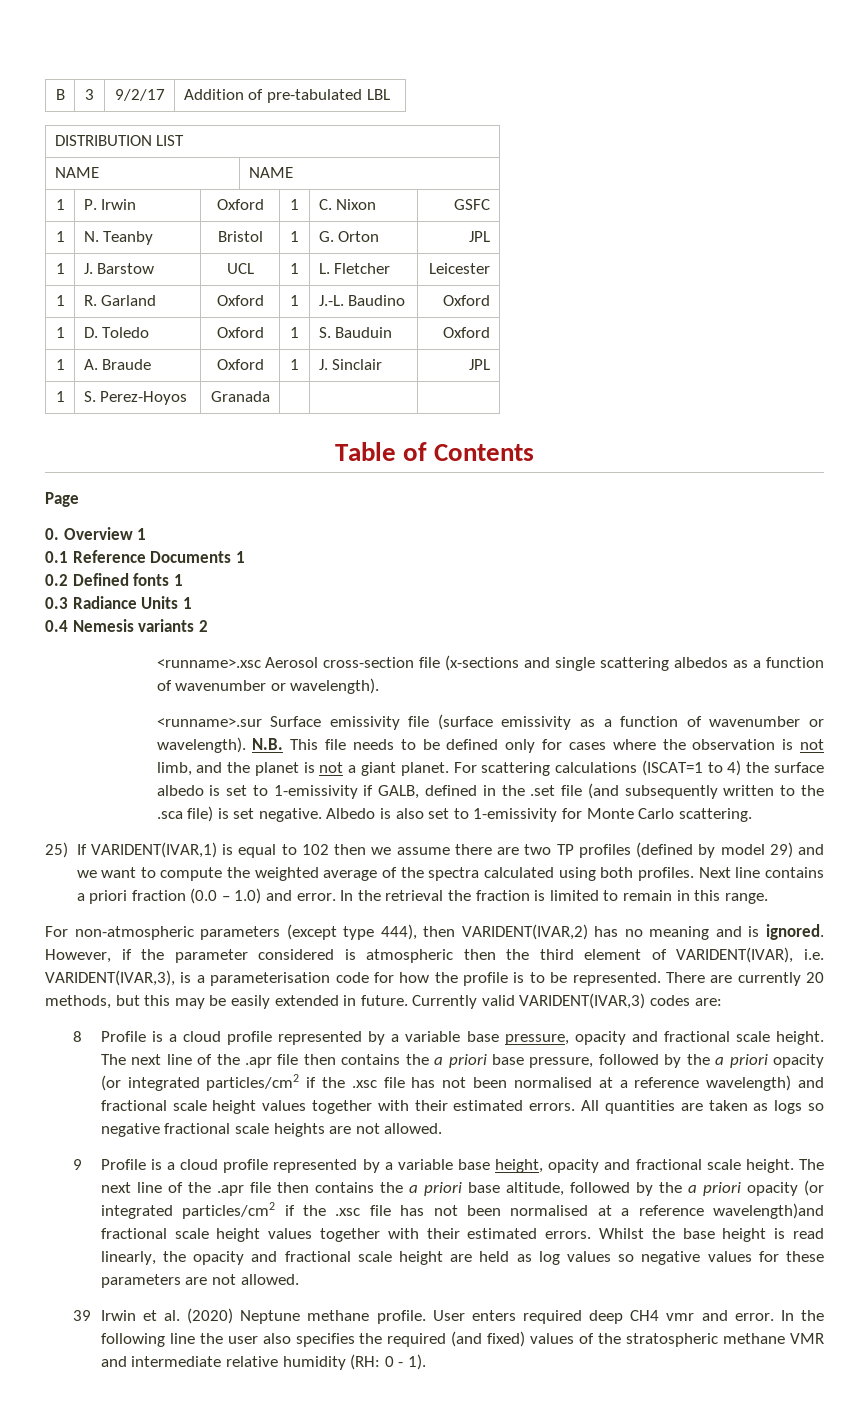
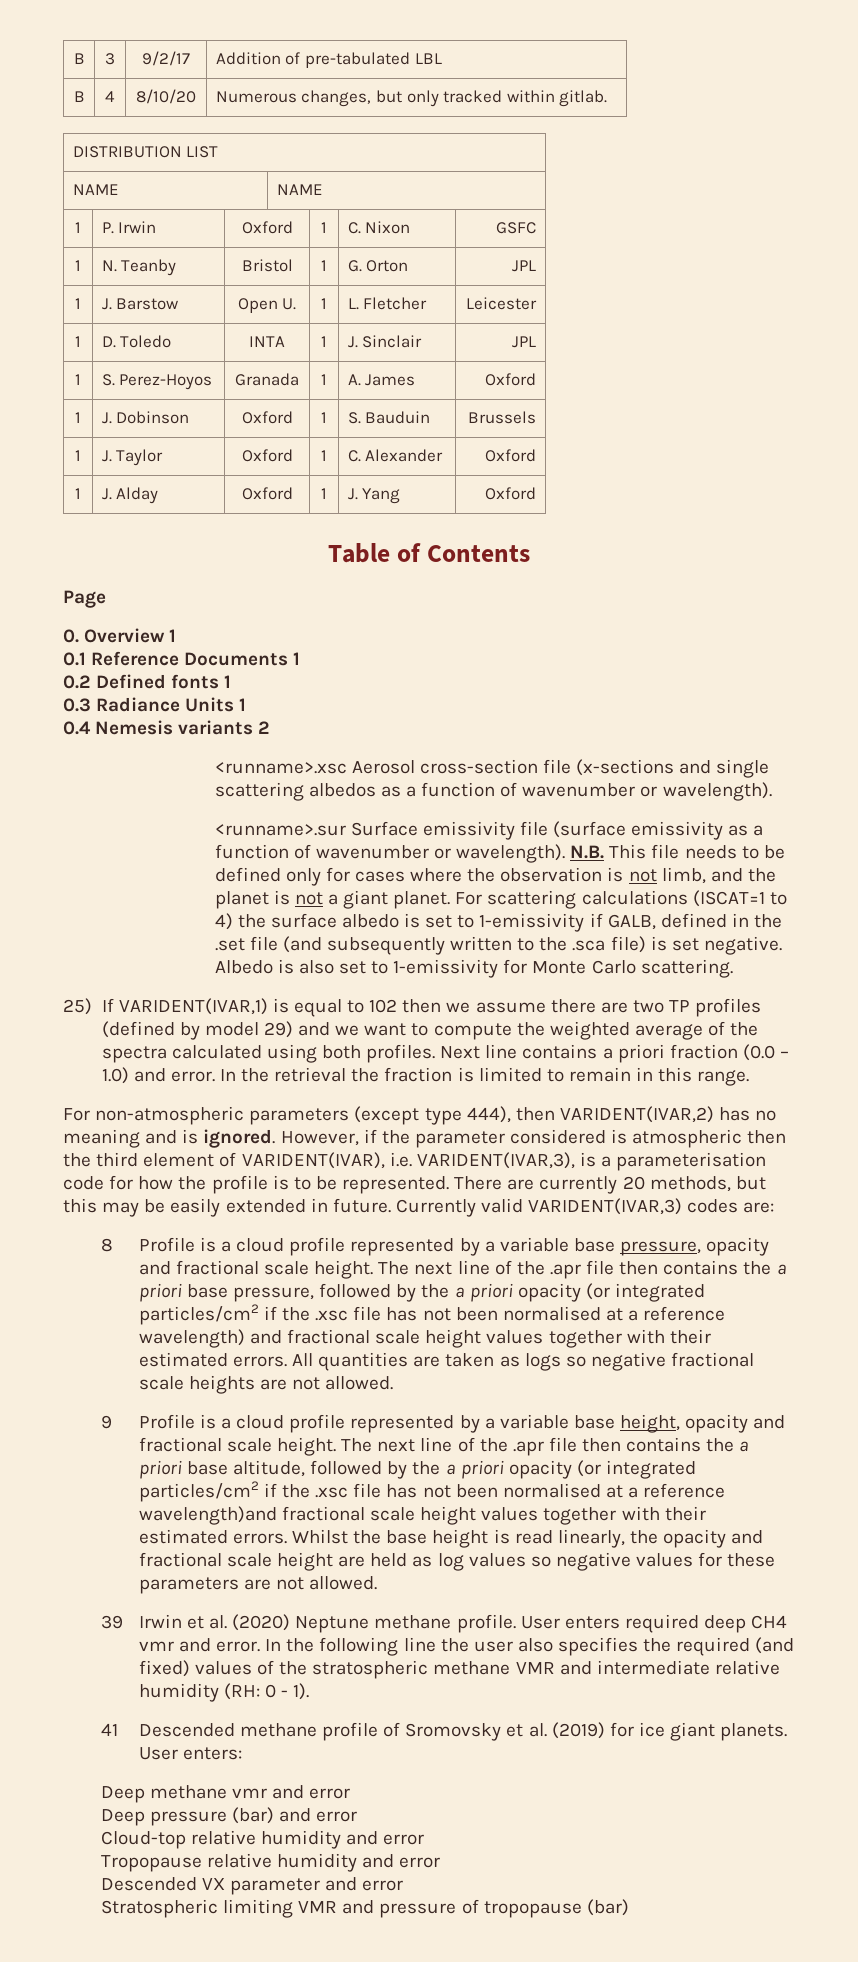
(390, 94) none -> [73,91,85,102] [105,91,115,102] [136,89,196,104] [215,90,608,107] // B | 4 | 8/10/20 | Numerous changes, but only tracked within gitlab.
[226,263,254,274] UCL -> [237,298,297,313] Open U.
[83,295,157,306] [216,295,264,306] [290,295,299,306] [318,295,406,306] [443,295,491,306] [55,327,65,338] [83,327,150,338] [216,327,264,338] [290,327,299,338] [318,327,393,338] [443,327,491,338] [55,359,65,370] [83,359,152,370] [216,359,264,370] R. Garland | Oxford | 1 | J.-L. Baudino | Oxford // 1 | D. Toledo | Oxford | 1 | S. Bauduin | Oxford // 1 | A. Braude | Oxford -> [101,335,172,348] [249,336,285,347] D. Toledo | INTA
(270, 396) | | -> [321,374,327,385] [347,374,416,386] [485,373,537,386] [75,412,81,423] [101,411,190,424] [241,411,293,424] [321,412,327,423] [347,411,431,424] [468,411,537,424] [75,450,81,461] [101,449,164,466] [241,449,293,462] [321,450,327,461] [347,449,444,462] [485,449,537,462] [75,488,81,499] [101,487,159,504] [241,487,293,500] [321,488,327,499] [347,488,401,504] [485,487,537,500] 1 | A. James | Oxford // 1 | J. Dobinson | Oxford | 1 | S. Bauduin | Brussels // 1 | J. Taylor | Oxford | 1 | C. Alexander | Oxford // 1 | J. Alday | Oxford | 1 | J. Yang | Oxford
(426, 1362) none -> [100,1722,788,1741] [138,1747,242,1760] [100,1785,351,1803] [100,1807,358,1826] [100,1830,425,1849] [100,1853,441,1872] [100,1877,404,1895] [100,1899,629,1918] // 41 Descended methane profile of Sromovsky et al. (2019) for ice giant planets. User enters: // Deep methane vmr and error // Deep pressure (bar) and error // Cloud-top relative humidity and error // Tropopause relative humidity and error // Descended VX parameter and error // Stratospheric limiting VMR and pressure of tropopause (bar)

